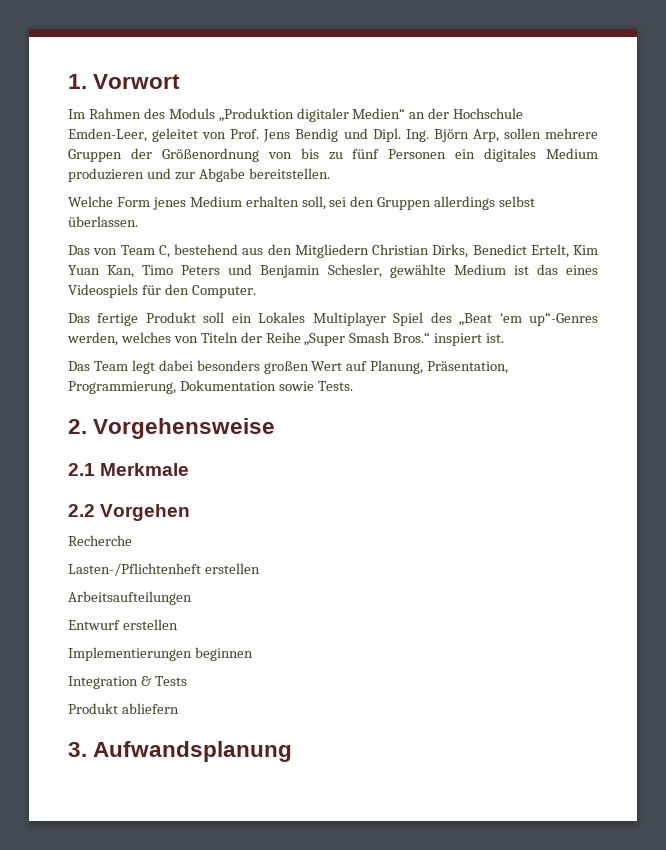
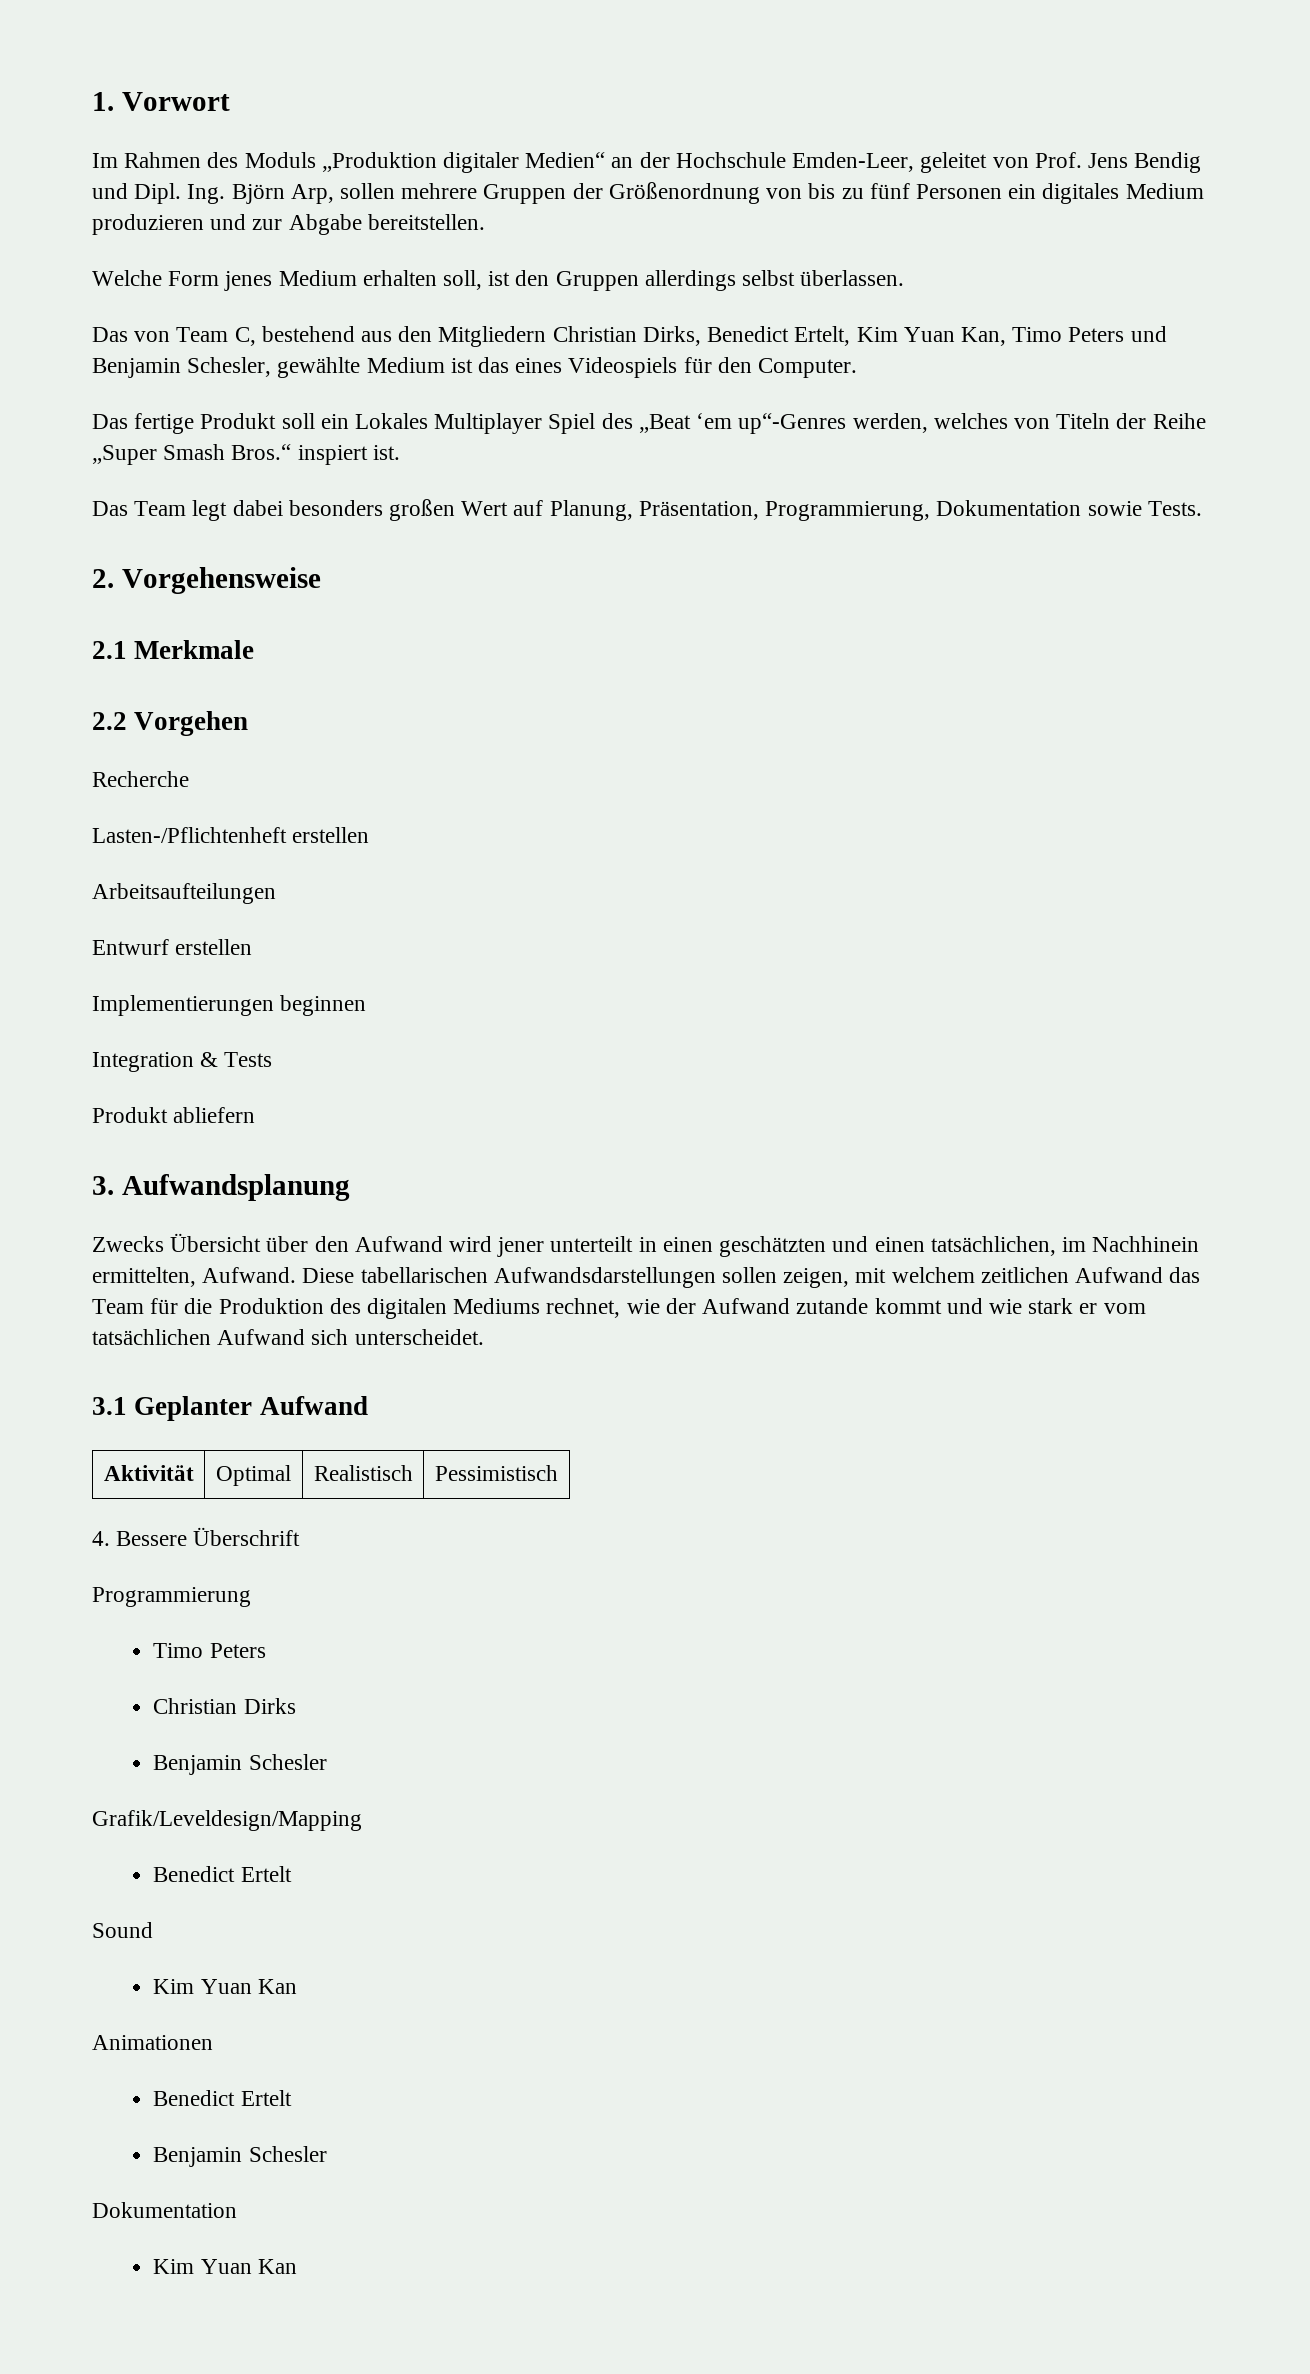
[329,197,347,207] sei -> [488,271,511,286] ist
(293, 751) none -> [92,1233,1200,1257] [92,1267,1201,1288] [92,1298,1146,1319] [92,1329,484,1345] [92,1396,368,1421] [103,1465,194,1481] [216,1465,291,1486] [313,1465,413,1481] [435,1465,558,1481] [92,1527,301,1546] [92,1587,251,1607] [153,1643,266,1658] [153,1698,296,1714] [153,1754,327,1775] [92,1810,362,1831] [153,1866,292,1882] [92,1922,153,1938] [153,1979,297,1994] [92,2035,213,2050] [153,2090,292,2106] [153,2146,327,2167] [92,2202,237,2218] [153,2259,297,2274] // Zwecks Übersicht über den Aufwand wird jener unterteilt in einen geschätzten und einen tatsächlichen, im Nachhinein ermittelten, Aufwand. Diese tabellarischen Aufwandsdarstellungen sollen zeigen, mit welchem zeitlichen Aufwand das Team für die Produktion des digitalen Mediums rechnet, wie der Aufwand zutande kommt und wie stark er vom tatsächlichen Aufwand sich unterscheidet. // 3.1 Geplanter Aufwand // Aktivität | Optimal | Realistisch | Pessimistisch // 4. Bessere Überschrift // Programmierung // Timo Peters // Christian Dirks // Benjamin Schesler // Grafik/Leveldesign/Mapping // Benedict Ertelt // Sound // Kim Yuan Kan // Animationen // Benedict Ertelt // Benjamin Schesler // Dokumentation // Kim Yuan Kan

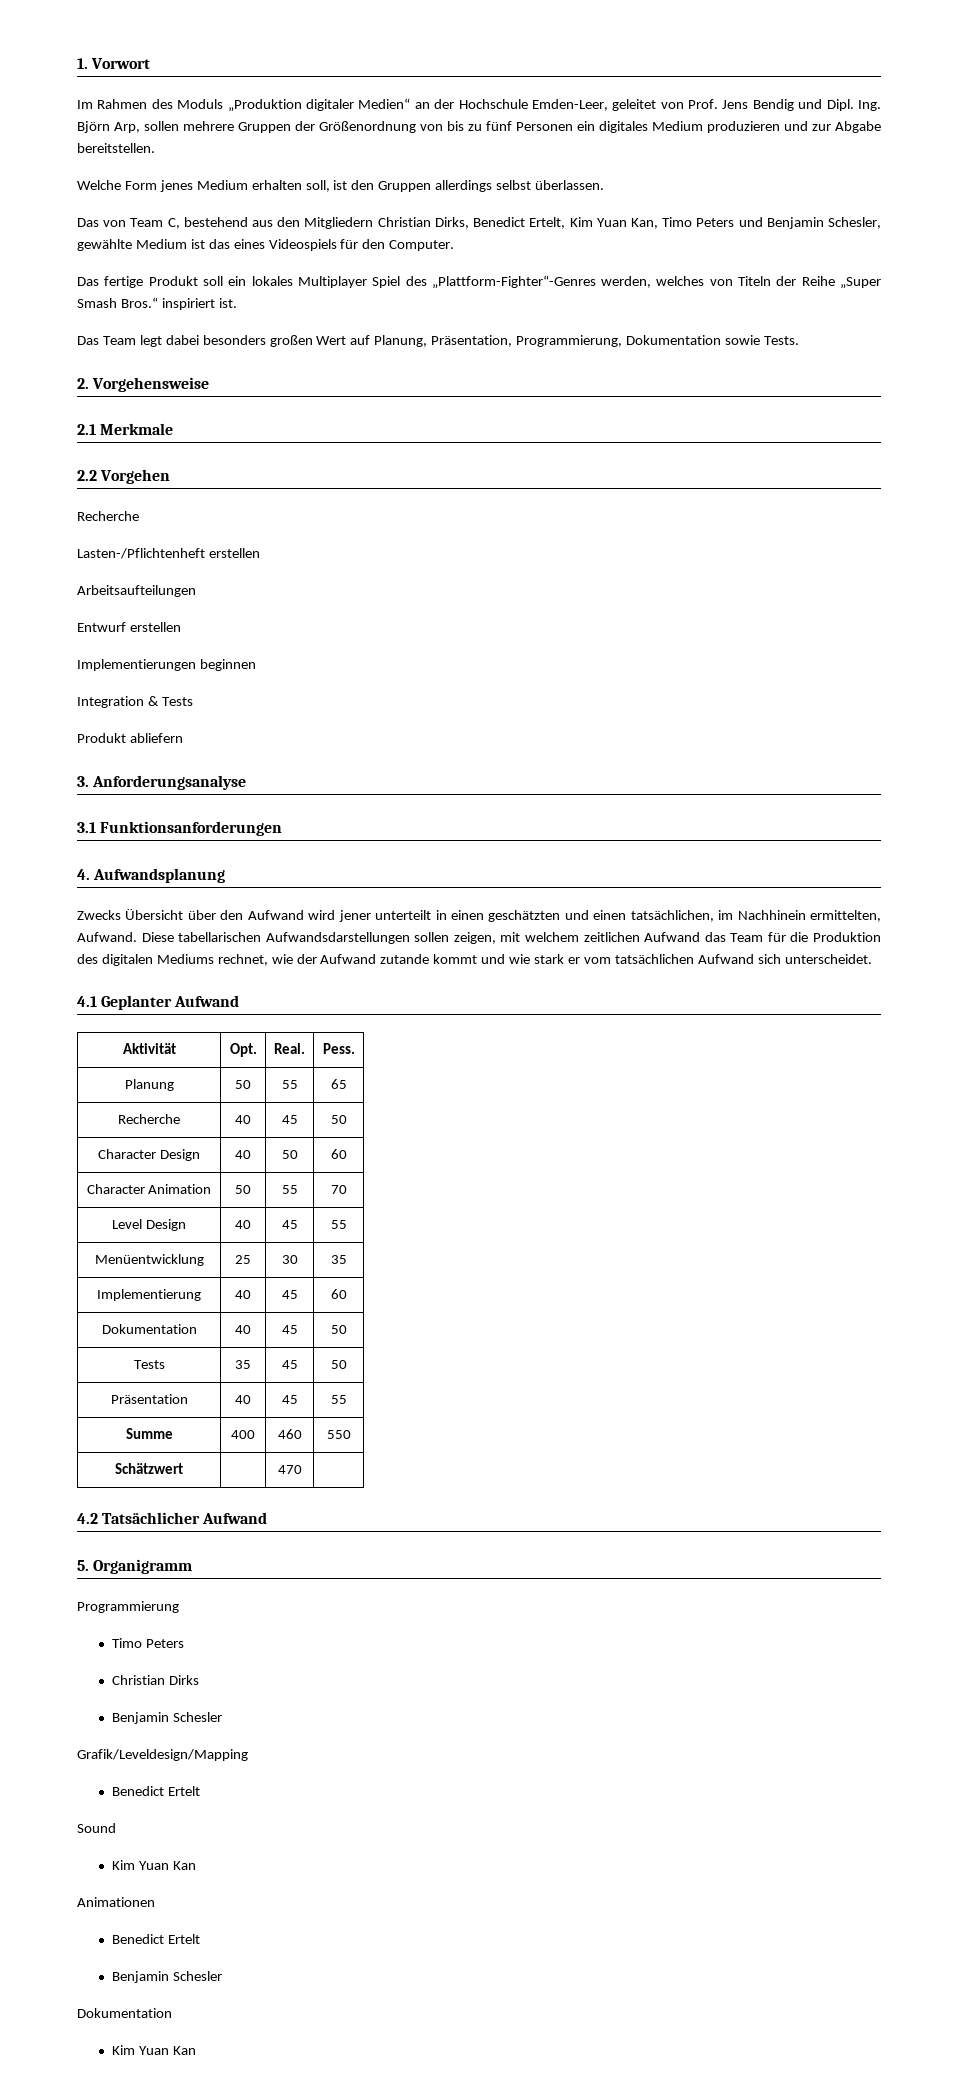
[355,413,429,429] Lokales -> [251,276,293,286] lokales
[638,413,847,434] „Beat ‘em up“-Genres -> [431,275,596,289] „Plattform-Fighter“-Genres
[297,445,368,465] inspiert -> [161,298,215,310] inspiriert
(114, 1185) none -> [92,775,247,790] [77,821,283,836] [77,869,90,880] Anforderungsanalyse // 3.1 Funktionsanforderungen // 4.
[92,1397,127,1415] 3.1 -> [77,996,97,1007] 4.1
[216,1465,291,1486] [313,1465,413,1481] [435,1465,558,1481] [92,1527,301,1546] Optimal | Realistisch | Pessimistisch // 4. Bessere Überschrift -> [229,1043,257,1057] [274,1043,305,1054] [322,1043,355,1054] [124,1079,174,1091] [235,1080,251,1089] [281,1080,298,1089] [330,1079,347,1089] [118,1114,180,1124] [235,1115,251,1124] [281,1115,298,1124] [330,1115,347,1124] [98,1149,200,1161] [235,1150,251,1159] [281,1150,298,1159] [330,1149,347,1159] [86,1184,212,1194] [235,1185,251,1194] [281,1185,298,1194] [330,1185,347,1194] [112,1219,186,1231] [235,1220,251,1229] [281,1220,298,1229] [330,1220,347,1229] [94,1254,204,1266] [235,1255,251,1264] [281,1255,298,1264] [330,1255,347,1264] [97,1289,201,1301] [235,1290,251,1299] [281,1290,298,1299] [330,1289,347,1299] [101,1324,197,1334] [235,1325,251,1334] [281,1325,298,1334] [330,1325,347,1334] [133,1360,165,1369] [235,1360,251,1369] [281,1360,298,1369] [330,1360,347,1369] [110,1394,188,1404] [235,1395,251,1404] [281,1395,298,1404] [330,1395,347,1404] [125,1428,173,1439] [231,1430,255,1439] [277,1429,302,1439] [326,1430,351,1439] [115,1463,183,1474] [277,1465,302,1474] [77,1512,268,1524] [77,1559,193,1574] Opt. | Real. | Pess. // Planung | 50 | 55 | 65 // Recherche | 40 | 45 | 50 // Character Design | 40 | 50 | 60 // Character Animation | 50 | 55 | 70 // Level Design | 40 | 45 | 55 // Menüentwicklung | 25 | 30 | 35 // Implementierung | 40 | 45 | 60 // Dokumentation | 40 | 45 | 50 // Tests | 35 | 45 | 50 // Präsentation | 40 | 45 | 55 // Summe | 400 | 460 | 550 // Schätzwert | | 470 | // 4.2 Tatsächlicher Aufwand // 5. Organigramm

